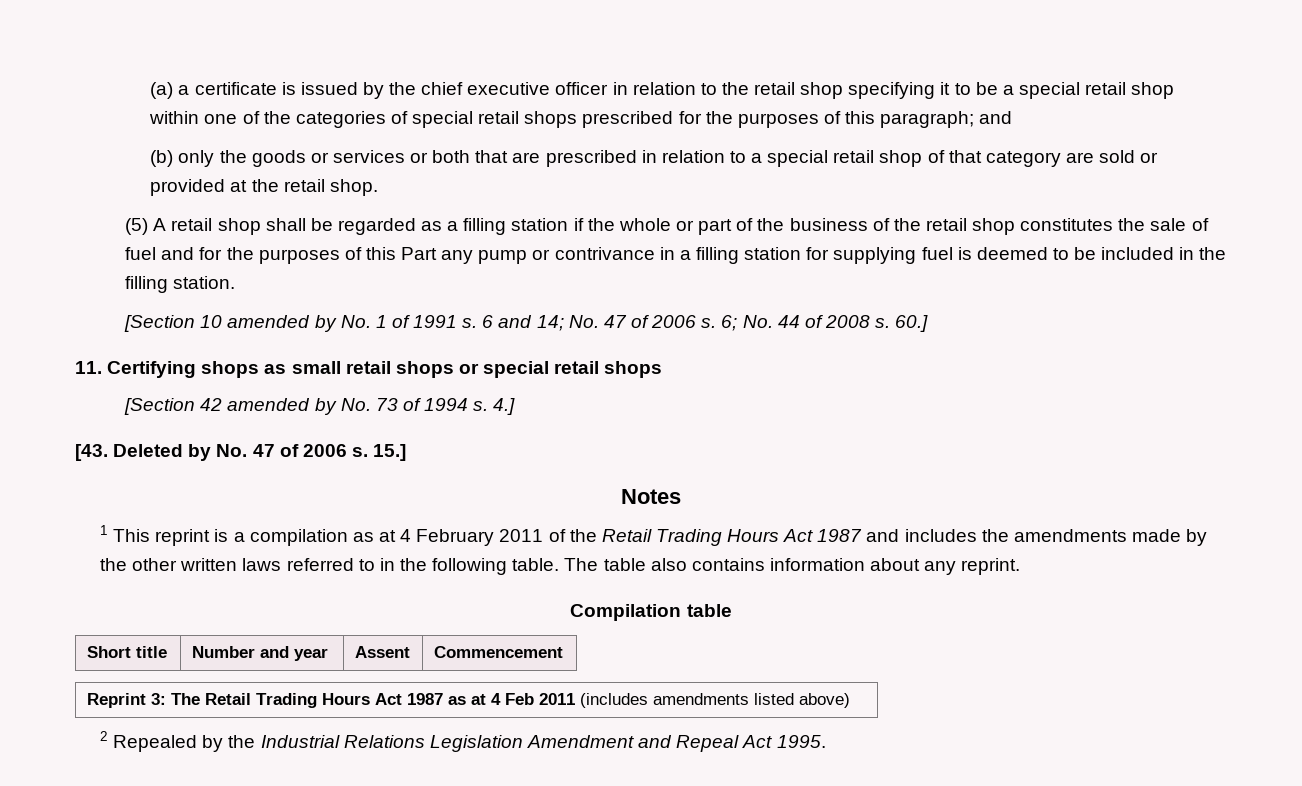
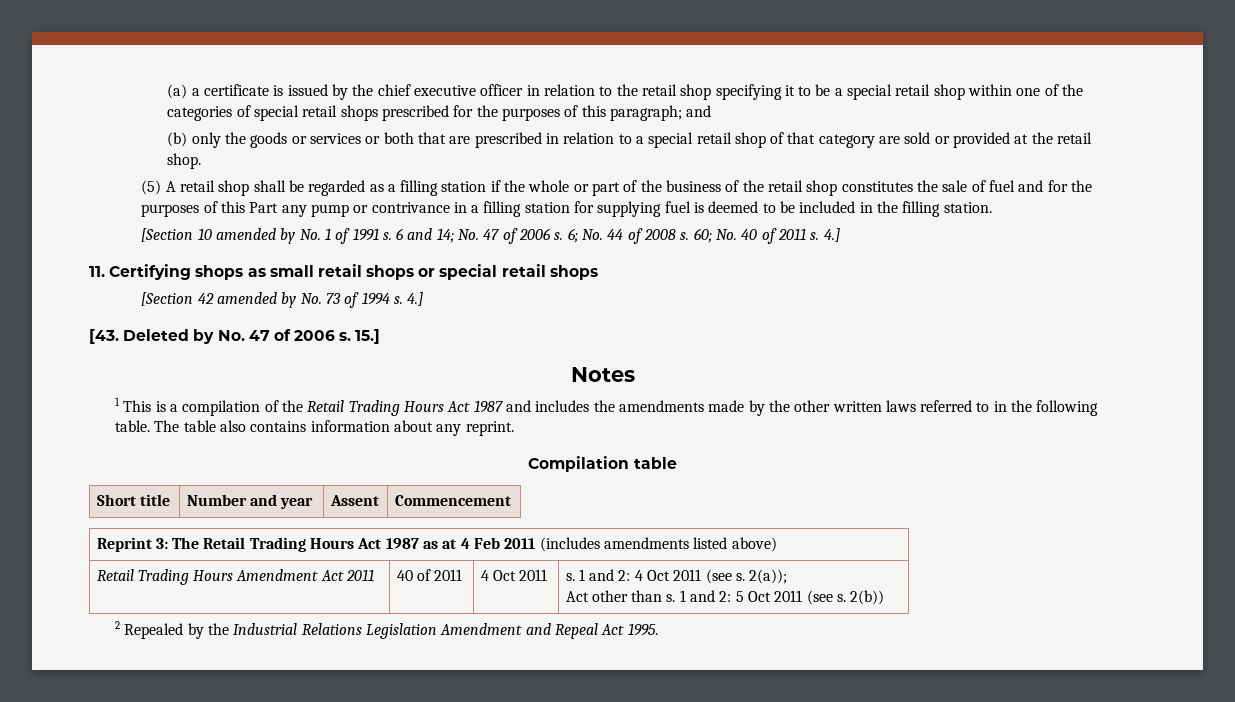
[895,315,929,332] 60.] -> [693,228,840,244] 60; No. 40 of 2011 s. 4.]
[155,529,211,546] reprint -> (152, 406) none
[352,529,544,546] as at 4 February 2011 -> (261, 408) none
(850, 700) none -> [96,569,375,585] [396,569,463,581] [480,569,548,581] [565,569,788,584] [565,590,885,605] // Retail Trading Hours Amendment Act 2011 | 40 of 2011 | 4 Oct 2011 | s. 1 and 2: 4 Oct 2011 (see s. 2(a)); // Act other than s. 1 and 2: 5 Oct 2011 (see s. 2(b))

